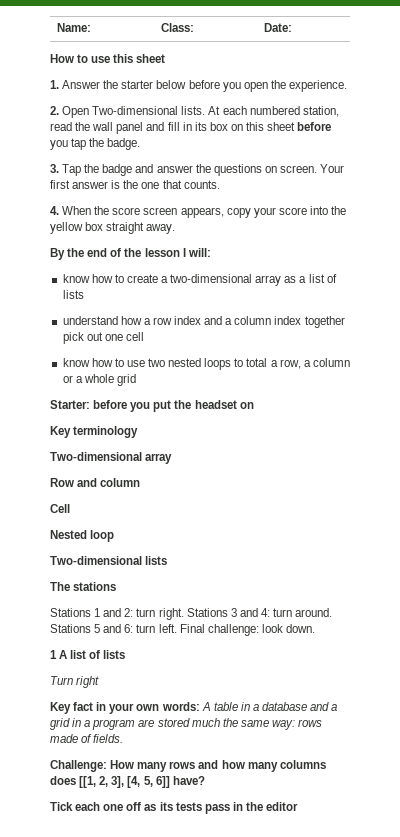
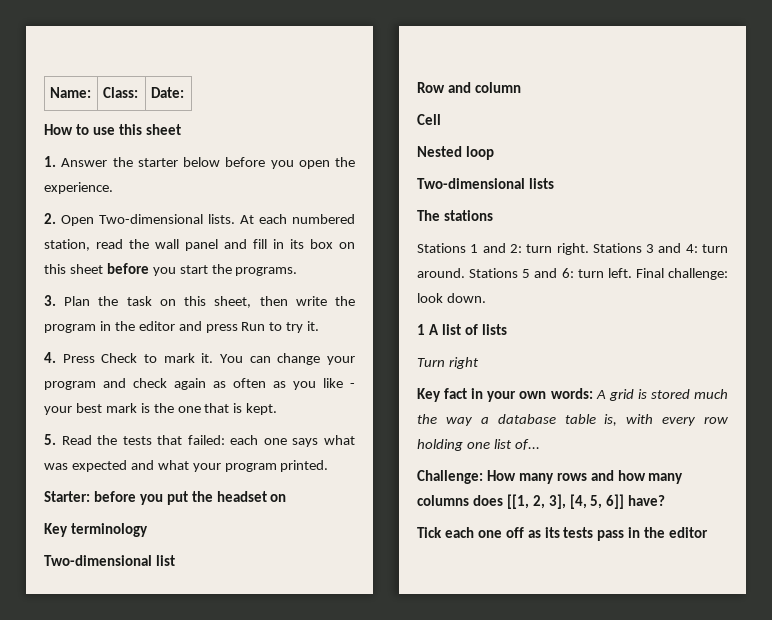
[71,138,141,150] [50,164,345,176] [50,180,220,189] [50,206,347,218] [50,222,176,234] [50,248,211,260] [62,274,337,286] [62,290,84,299] [62,316,345,328] [62,332,144,344] [62,358,350,370] [62,374,136,386] tap the badge. // 3. Tap the badge and answer the questions on screen. Your first answer is the one that counts. // 4. When the score screen appears, copy your score into the yellow box straight away. // By the end of the lesson I will: // know how to create a two-dimensional array as a list of lists // understand how a row index and a column index together pick out one cell // know how to use two nested loops to total a row, a column or a whole grid -> [179,264,298,276] [44,295,356,308] [44,321,320,333] [44,352,355,365] [44,378,355,390] [44,403,278,415] [44,434,355,447] [44,460,329,472] start the programs. // 3. Plan the task on this sheet, then write the program in the editor and press Run to try it. // 4. Press Check to mark it. You can change your program and check again as often as you like - your best mark is the one that is kept. // 5. Read the tests that failed: each one says what was expected and what your program printed.
[145,453,173,464] array -> [155,555,175,566] list
[213,702,338,711] [50,718,323,730] [50,734,124,743] table in a database and a grid in a program are stored much the same way: rows made of fields. -> [608,389,728,401] [417,414,728,426] [417,439,540,451] grid is stored much the way a database table is, with every row holding one list of...

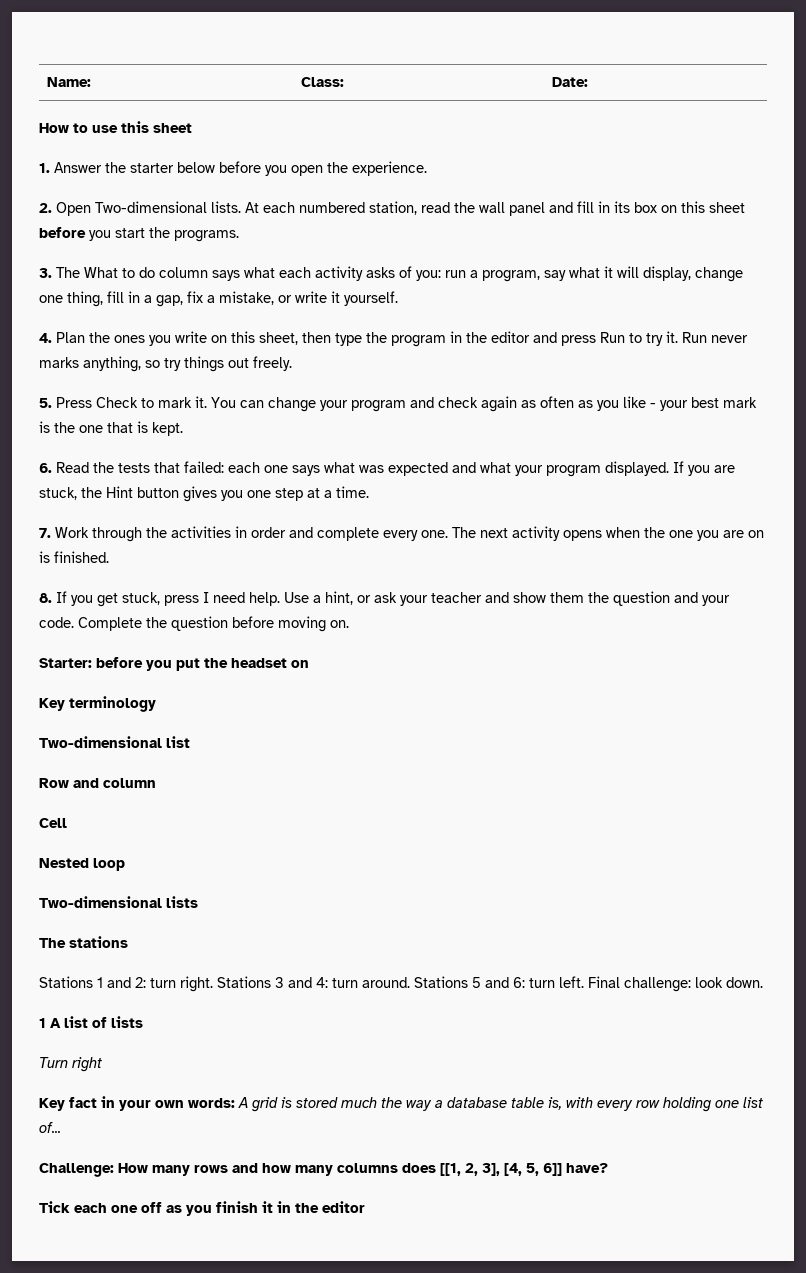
[64,296,152,306] Plan the task -> [56,266,743,282] [39,291,398,307] [39,331,207,346] The What to do column says what each activity asks of you: run a program, say what it will display, change one thing, fill in a gap, fix a mistake, or write it yourself. // 4. Plan the ones you write
[295,296,327,306] write -> [335,333,362,346] type
[44,352,56,363] // 4. -> [682,332,748,343] [39,356,292,372] [39,398,52,408] Run never marks anything, so try things out freely. // 5.
[44,434,56,445] 5. -> [39,463,52,473] 6.
[280,460,329,472] printed. -> [605,461,735,476] [39,486,369,502] [39,526,764,542] [39,551,109,563] [39,591,730,607] [39,616,349,632] displayed. If you are stuck, the Hint button gives you one step at a time. // 7. Work through the activities in order and complete every one. The next activity opens when the one you are on is finished. // 8. If you get stuck, press I need help. Use a hint, or ask your teacher and show them the question and your code. Complete the question before moving on.
[544,527,625,541] its tests pass -> [186,1201,273,1216] you finish it

